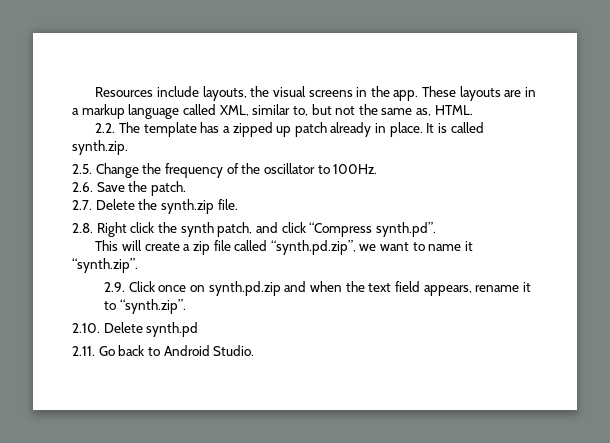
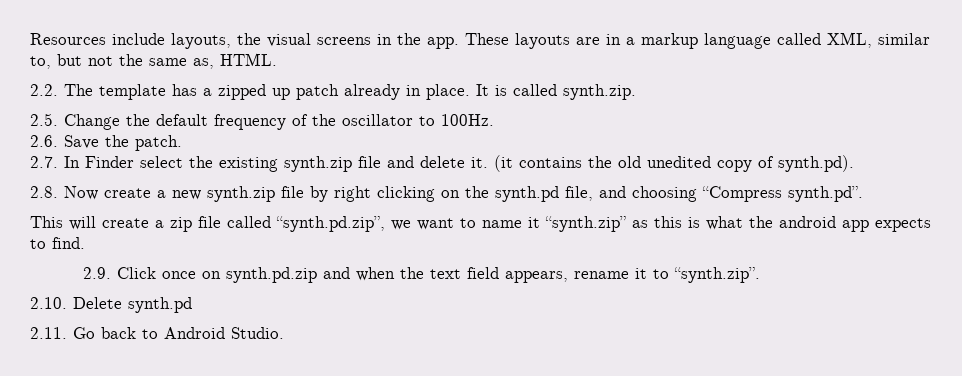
(162, 168) none -> [156,114,208,126] default
[95,199,238,214] [72,222,306,237] Delete the synth.zip file. // 2.8. Right click the synth patch, and click -> [64,155,854,172] [30,186,697,202] In Finder select the existing synth.zip file and delete it. (it contains the old unedited copy of synth.pd). // 2.8. Now create a new synth.zip file by right clicking on the synth.pd file, and choosing
[72,258,138,273] “synth.zip”. -> [545,216,931,232] [30,237,85,249] “synth.zip” as this is what the android app expects to find.

